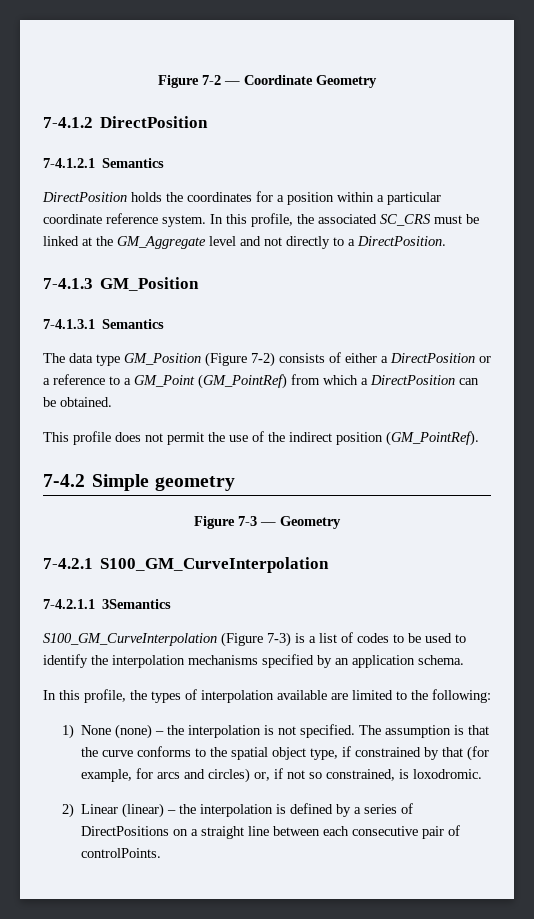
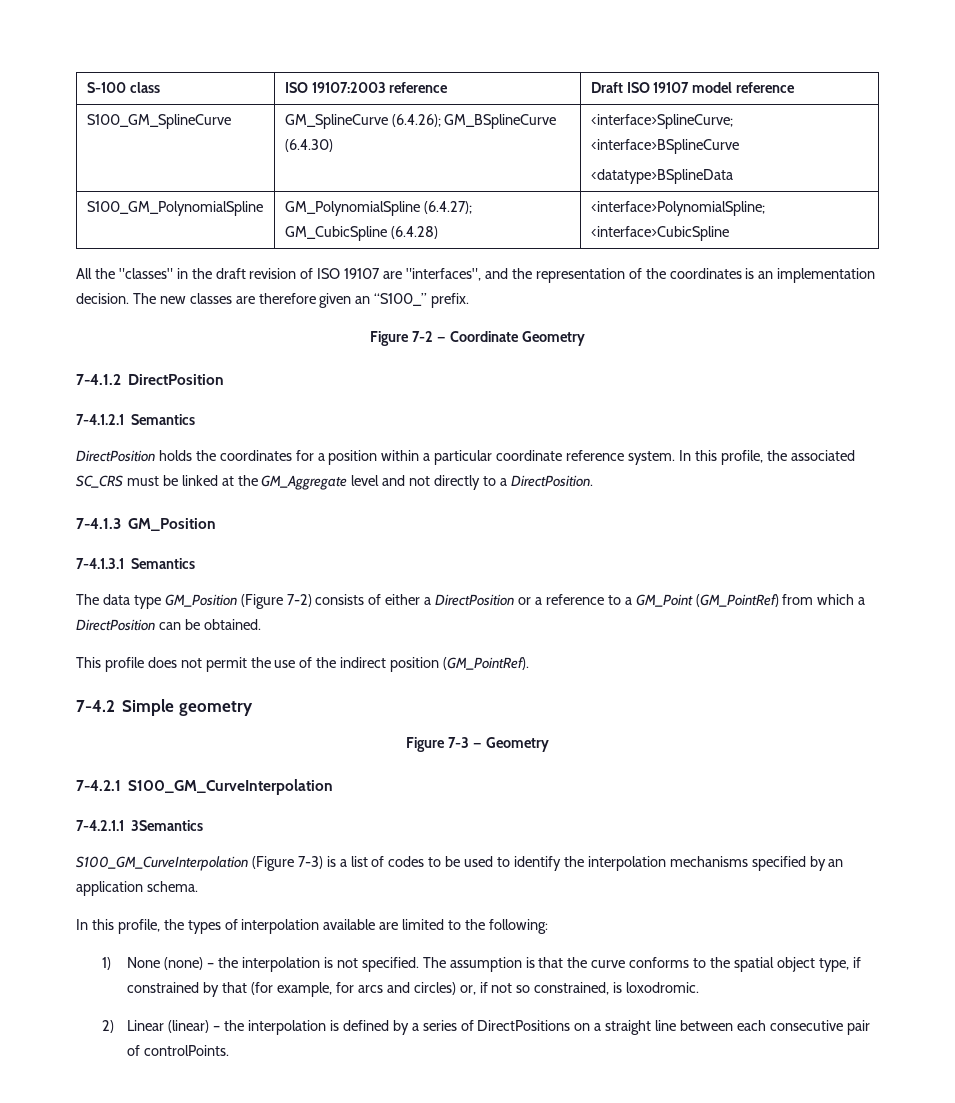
(158, 81) none -> [86,82,160,93] [284,82,449,93] [590,82,796,93] [86,114,231,129] [284,114,557,129] [284,139,333,152] [590,114,733,129] [590,139,739,154] [590,169,733,184] [86,201,263,216] [284,201,472,216] [284,226,438,241] [590,201,765,216] [590,226,729,241] [76,268,876,283] [76,293,470,308] S-100 class | ISO 19107:2003 reference | Draft ISO 19107 model reference // S100_GM_SplineCurve | GM_SplineCurve (6.4.26); GM_BSplineCurve (6.4.30) | <interface>SplineCurve; <interface>BSplineCurve // <datatype>BSplineData // S100_GM_PolynomialSpline | GM_PolynomialSpline (6.4.27); GM_CubicSpline (6.4.28) | <interface>PolynomialSpline; <interface>CubicSpline // All the "classes" in the draft revision of ISO 19107 are "interfaces", and the representation of the coordinates is an implementation decision. The new classes are therefore given an “S100_” prefix. //

